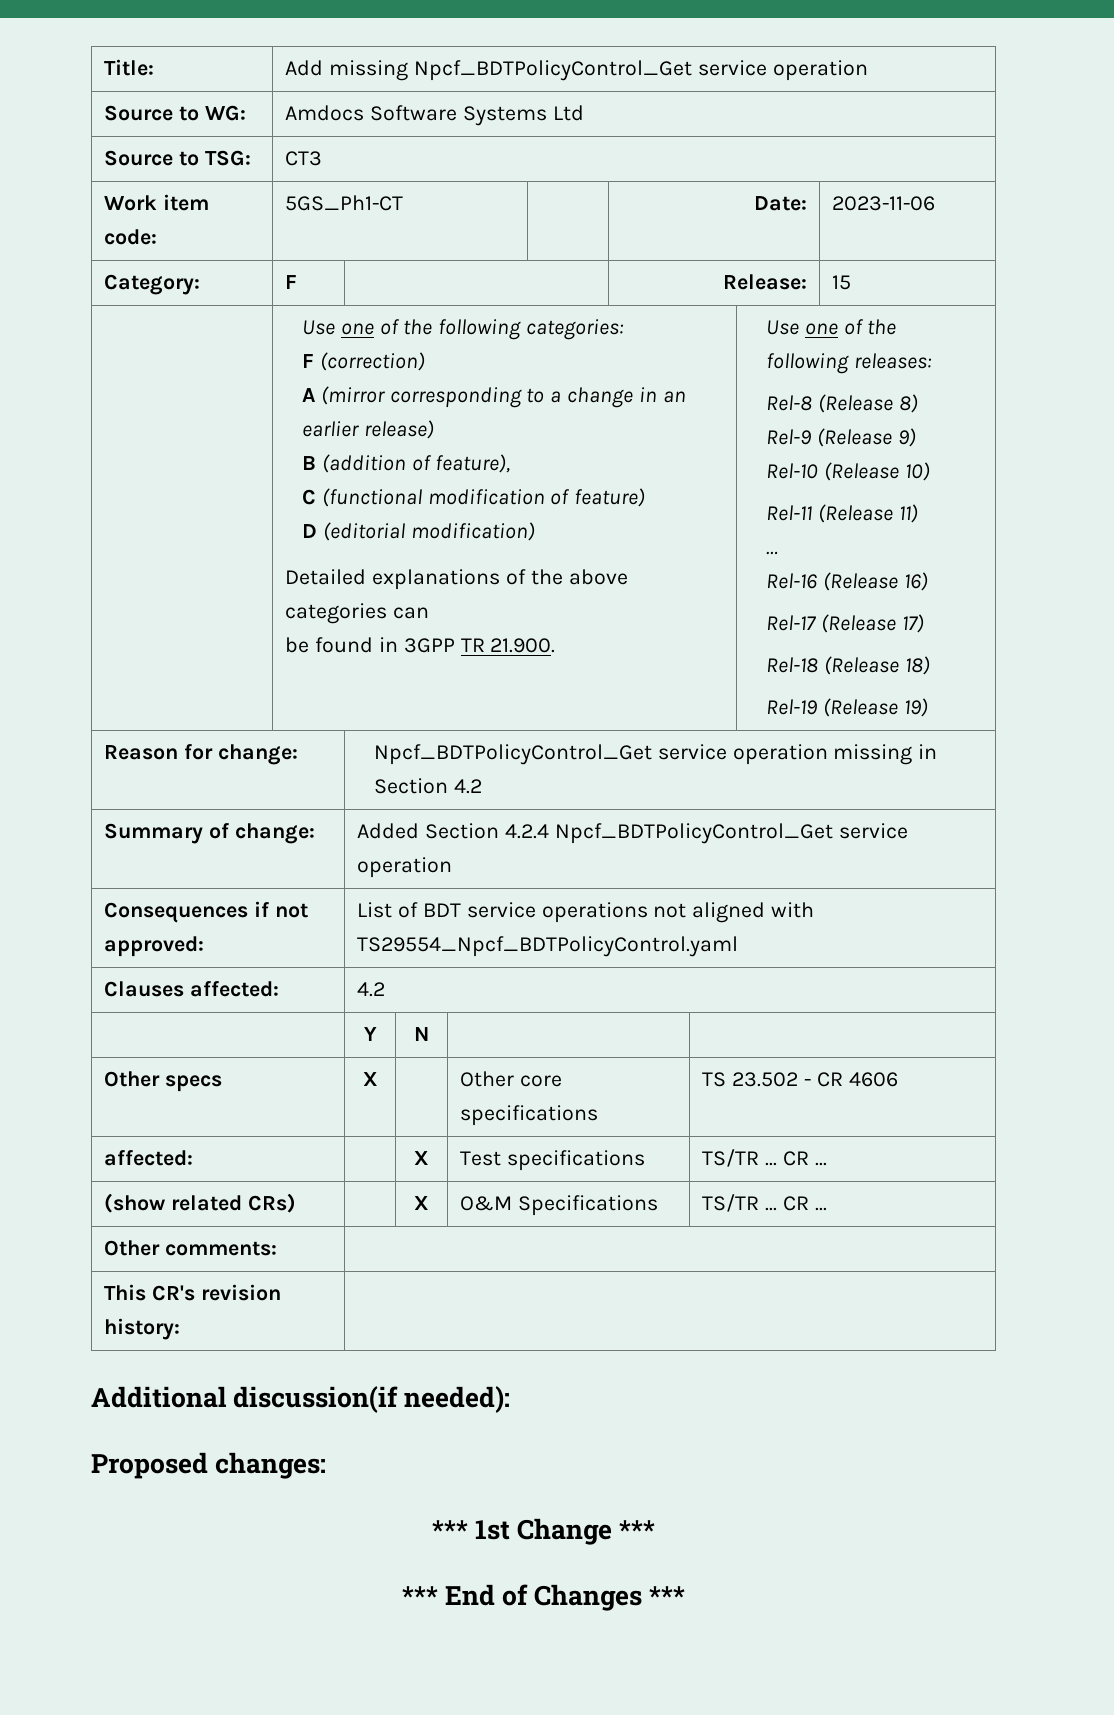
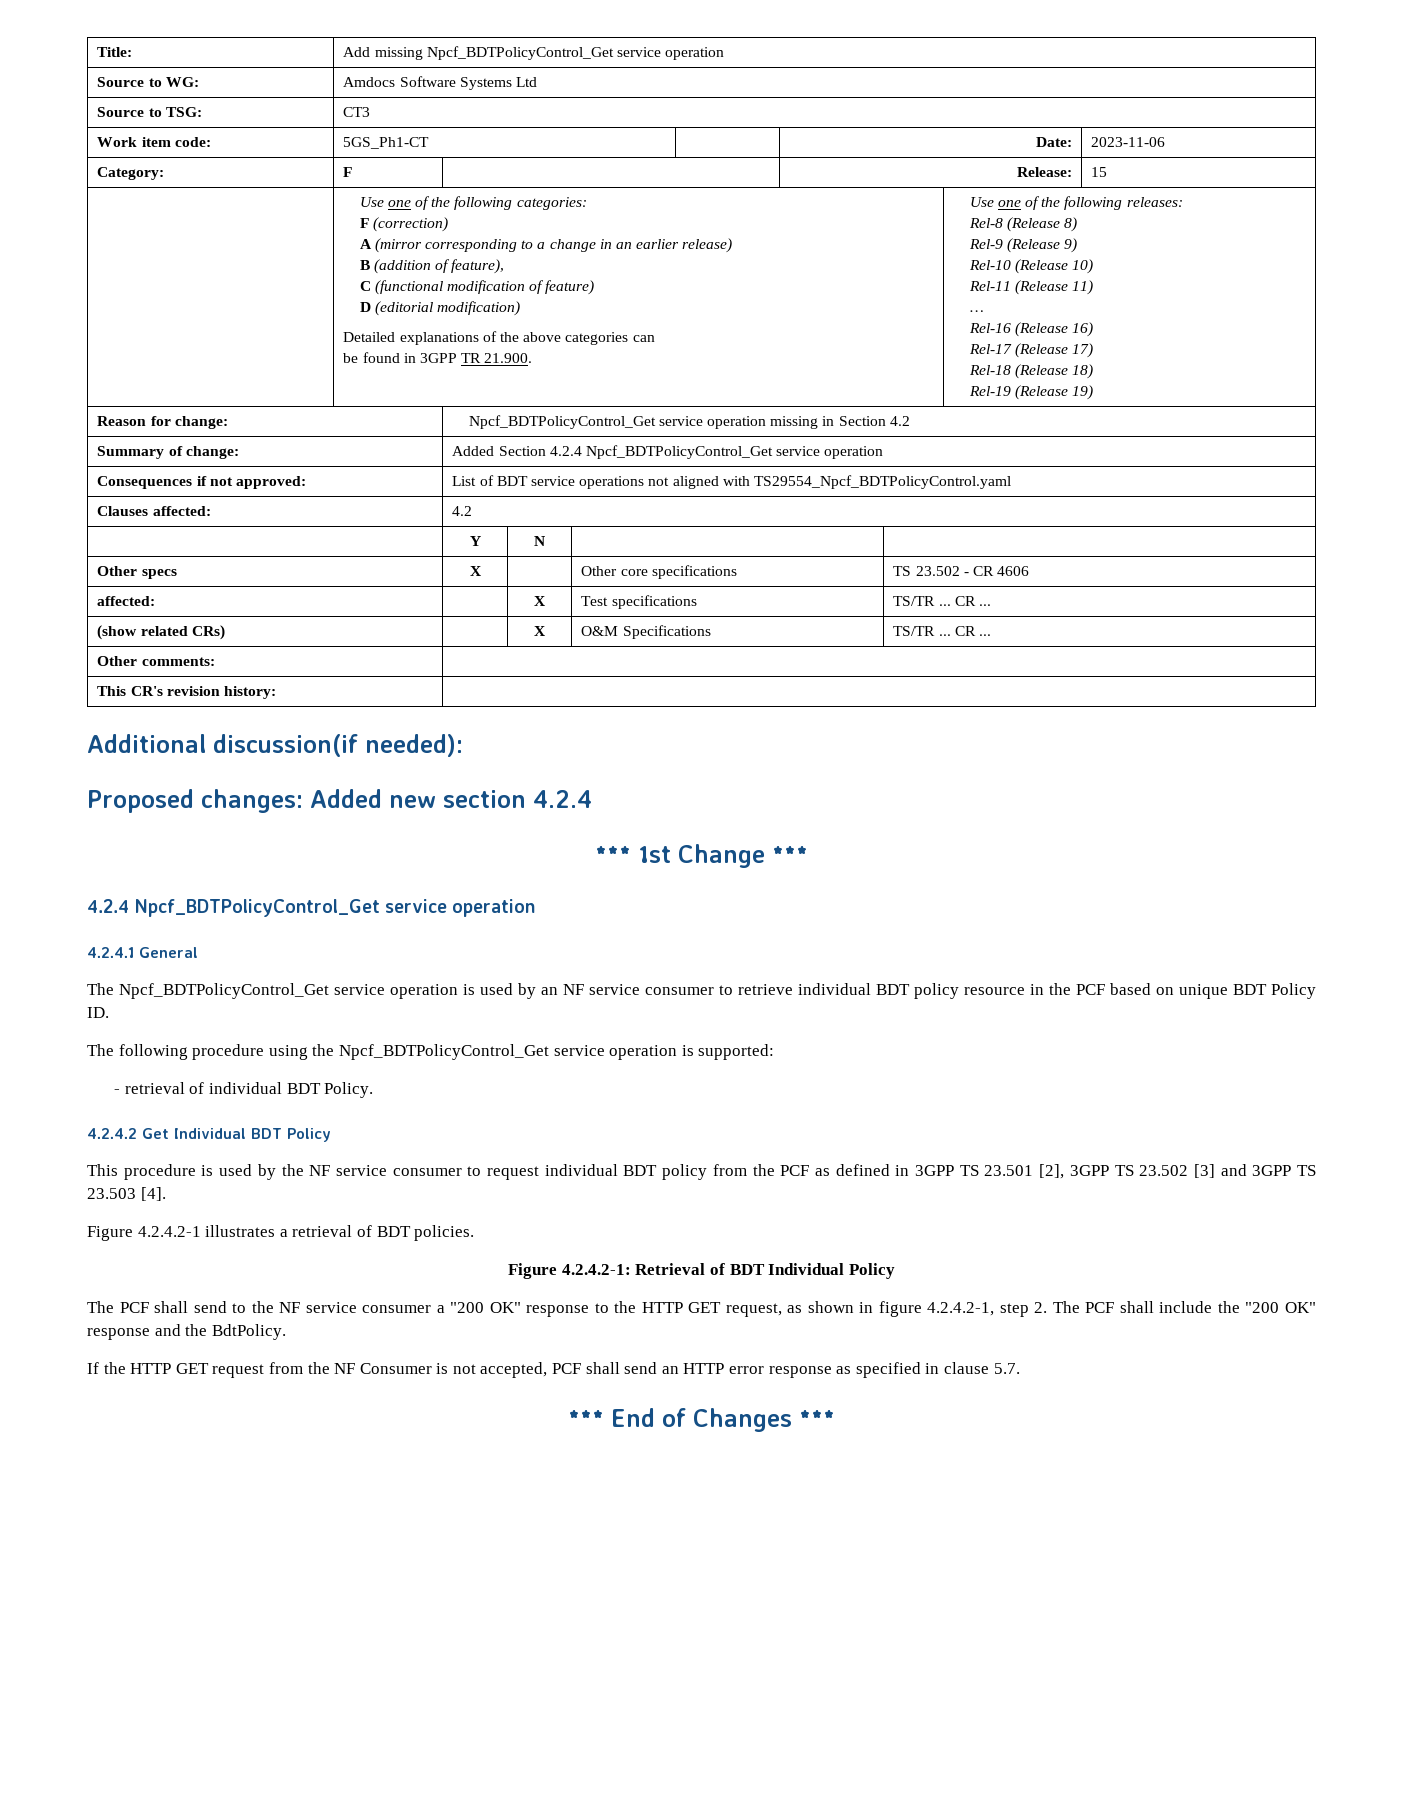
(327, 1465) none -> [310,789,592,808] Added new section 4.2.4
(656, 1529) none -> [87,899,536,917] [87,947,198,958] [87,983,1316,999] [87,1007,109,1018] [87,1044,775,1060] [114,1082,374,1098] [87,1128,331,1142] [87,1164,1317,1180] [87,1187,166,1201] [87,1225,475,1241] [508,1263,895,1279] [87,1301,1316,1317] [87,1324,286,1340] [87,1362,1020,1378] // 4.2.4 Npcf_BDTPolicyControl_Get service operation // 4.2.4.1 General // The Npcf_BDTPolicyControl_Get service operation is used by an NF service consumer to retrieve individual BDT policy resource in the PCF based on unique BDT Policy ID. // The following procedure using the Npcf_BDTPolicyControl_Get service operation is supported: // - retrieval of individual BDT Policy. // 4.2.4.2 Get Individual BDT Policy // This procedure is used by the NF service consumer to request individual BDT policy from the PCF as defined in 3GPP TS 23.501 [2], 3GPP TS 23.502 [3] and 3GPP TS 23.503 [4]. // Figure 4.2.4.2-1 illustrates a retrieval of BDT policies. // Figure 4.2.4.2-1: Retrieval of BDT Individual Policy // The PCF shall send to the NF service consumer a "200 OK" response to the HTTP GET request, as shown in figure 4.2.4.2-1, step 2. The PCF shall include the "200 OK" response and the BdtPolicy. // If the HTTP GET request from the NF Consumer is not accepted, PCF shall send an HTTP error response as specified in clause 5.7.

